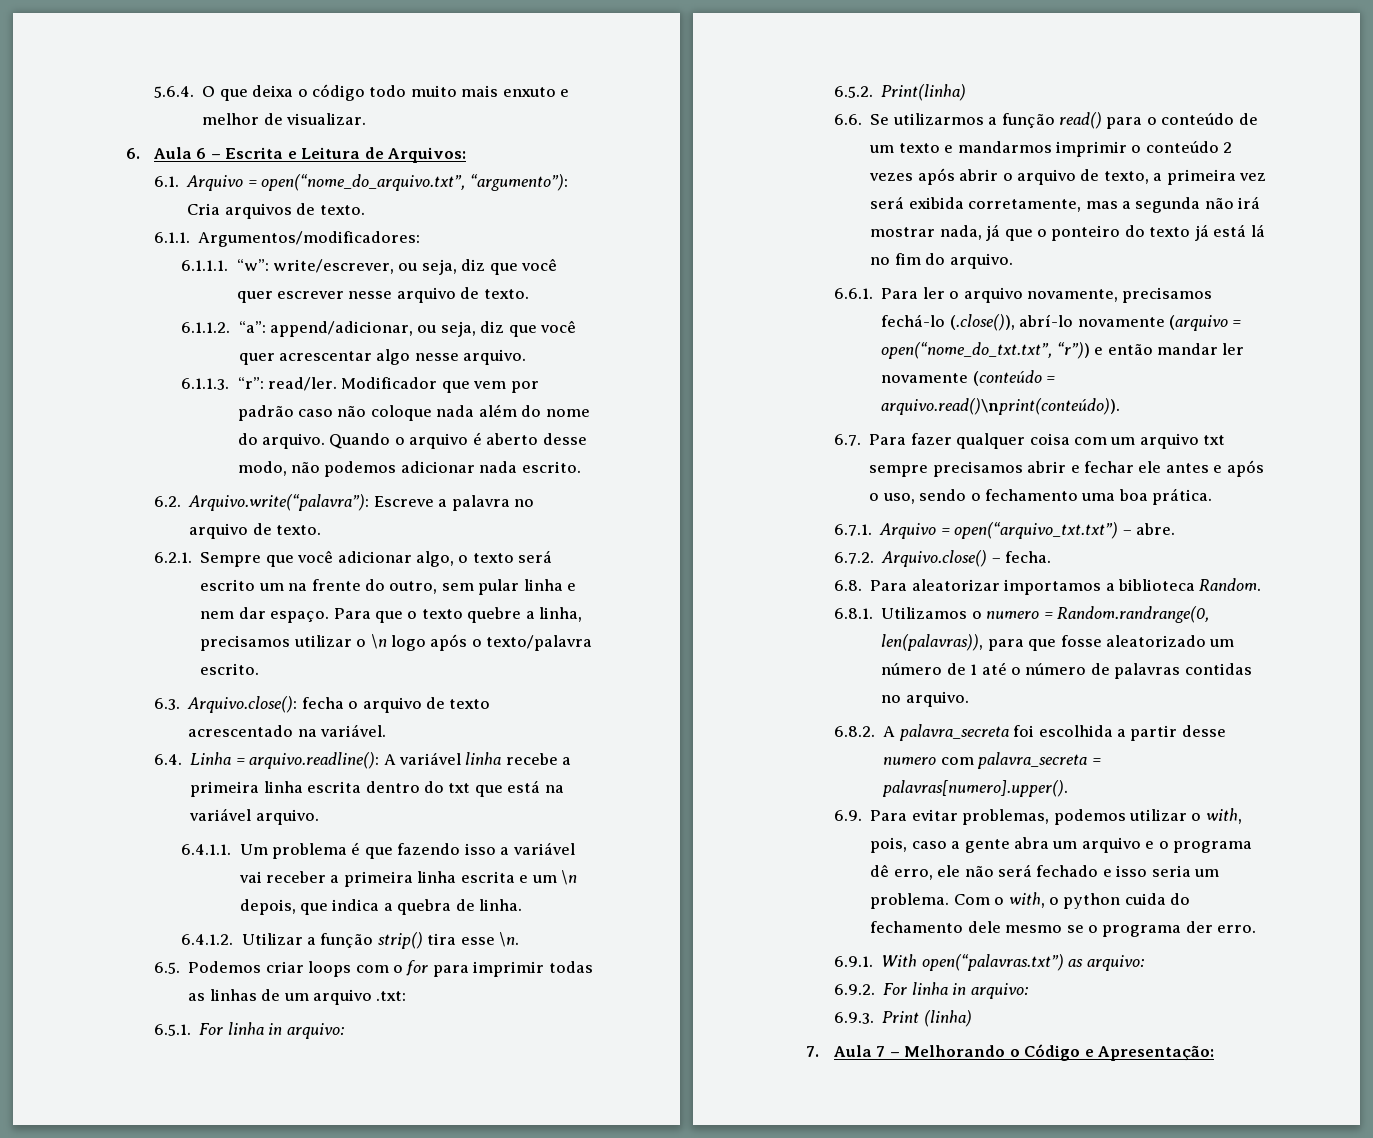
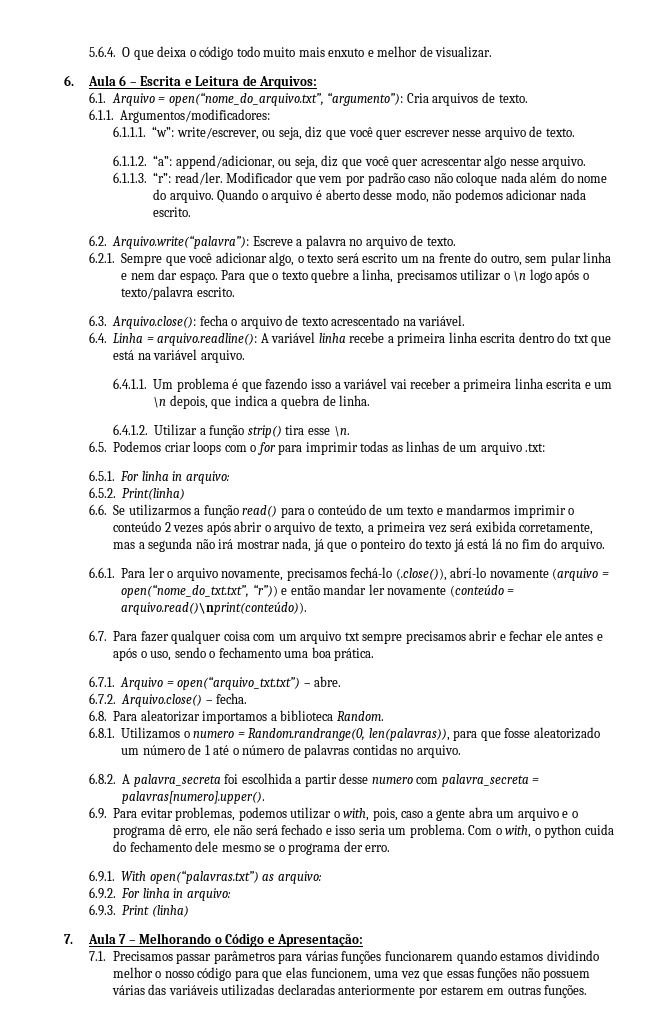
(1215, 1053) none -> [88,950,599,964] [112,967,591,981] [111,984,588,998] // 7.1. Precisamos passar parâmetros para várias funções funcionarem quando estamos dividindo melhor o nosso código para que elas funcionem, uma vez que essas funções não possuem várias das variáveis utilizadas declaradas anteriormente por estarem em outras funções.

